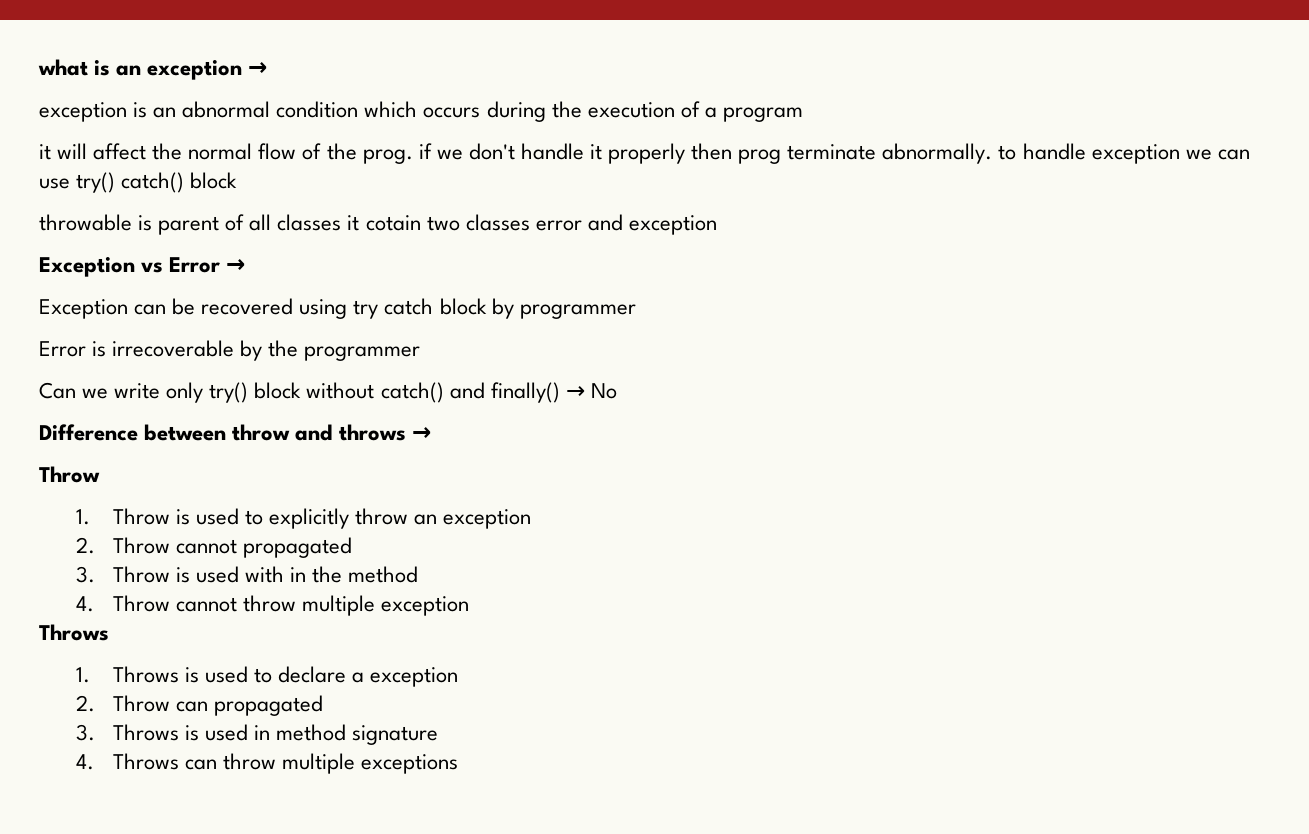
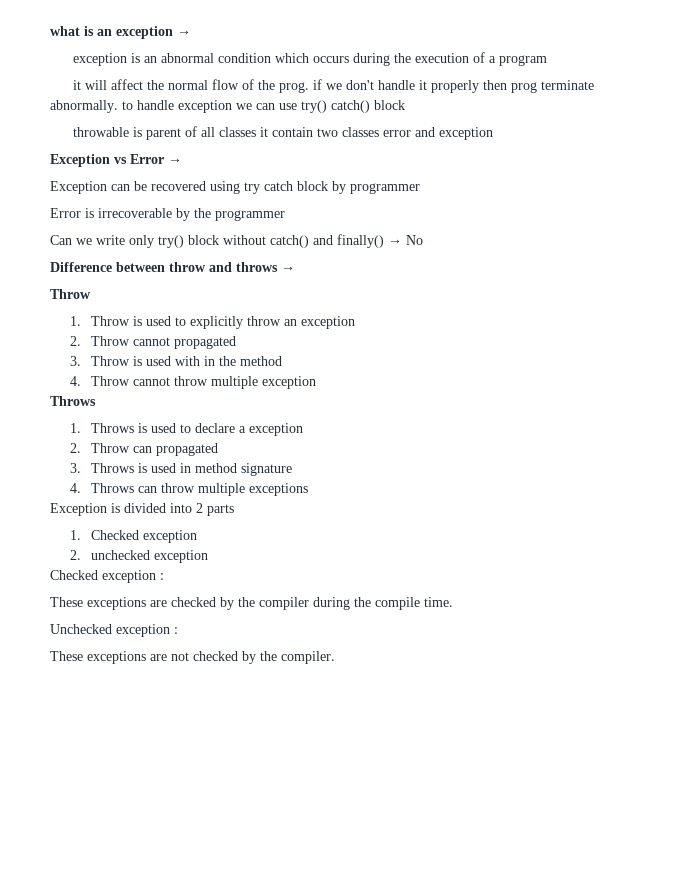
[365,215,421,231] cotain -> [271,127,313,137] contain
(459, 764) none -> [50,503,234,516] [70,530,197,543] [70,550,208,563] [50,570,164,583] [50,597,453,610] [50,624,178,637] [50,651,335,664] // Exception is divided into 2 parts // 1. Checked exception // 2. unchecked exception // Checked exception : // These exceptions are checked by the compiler during the compile time. // Unchecked exception : // These exceptions are not checked by the compiler.

